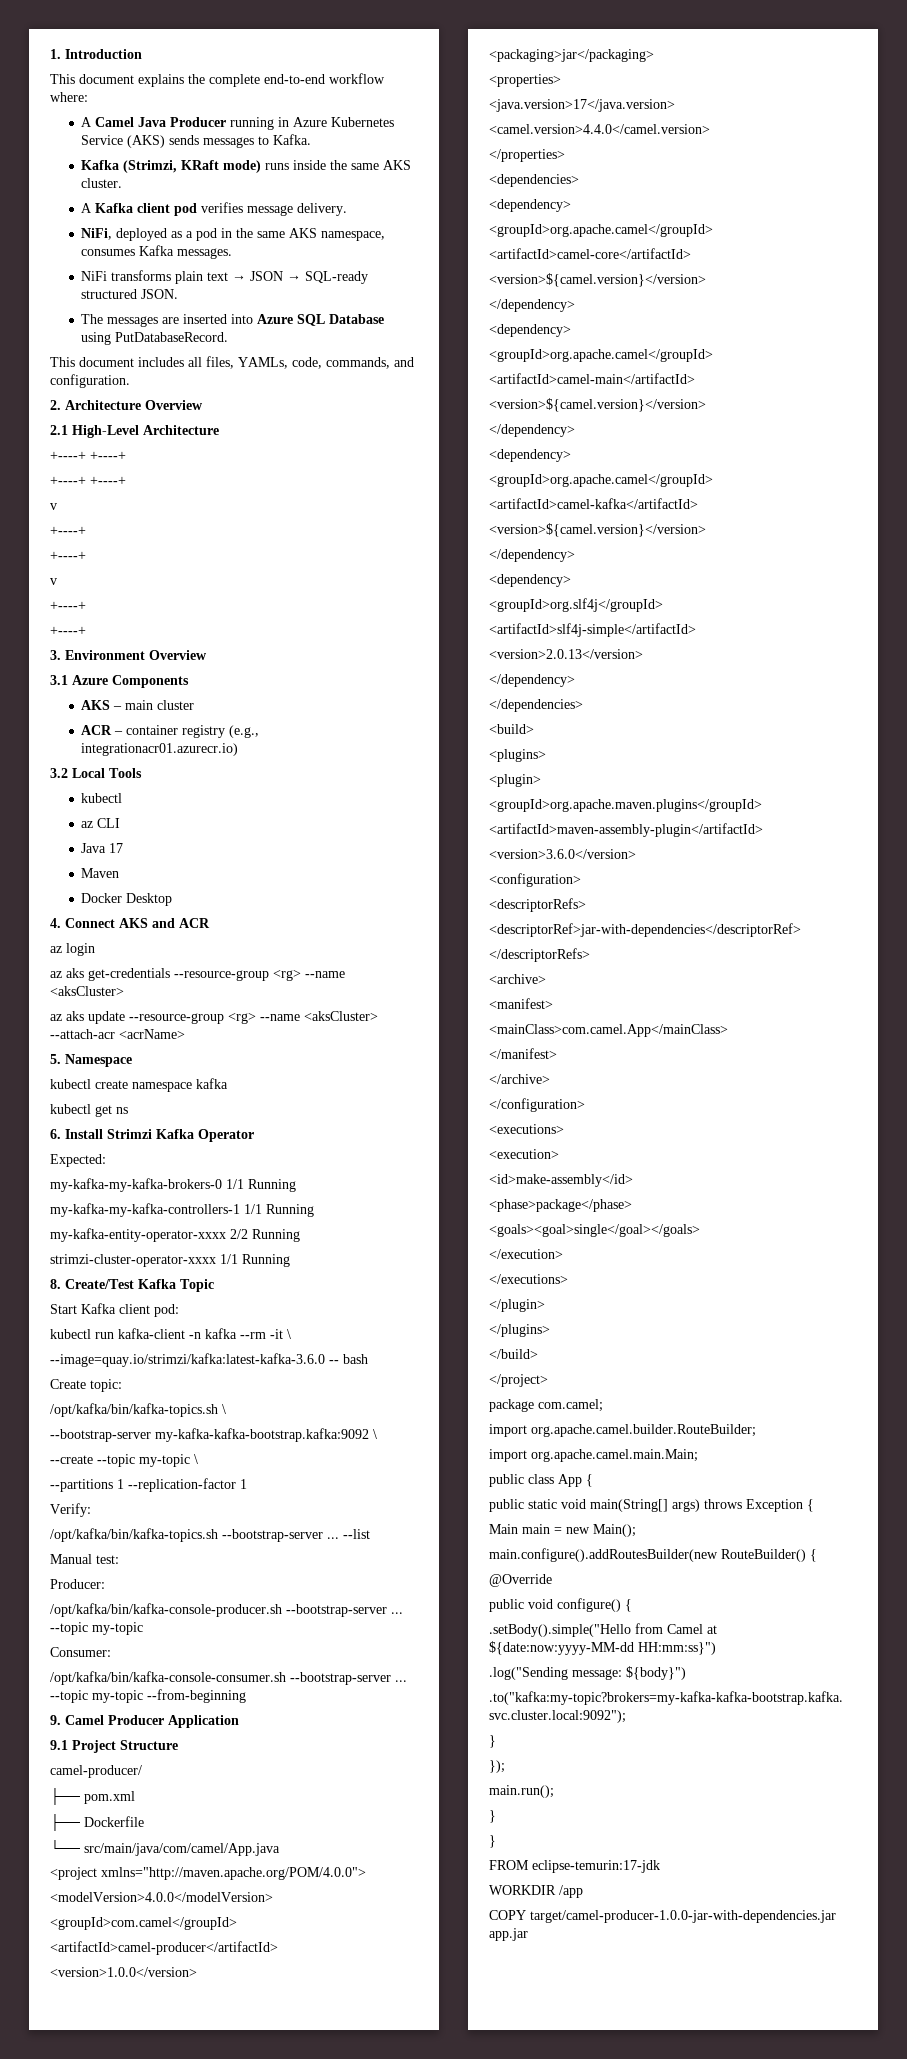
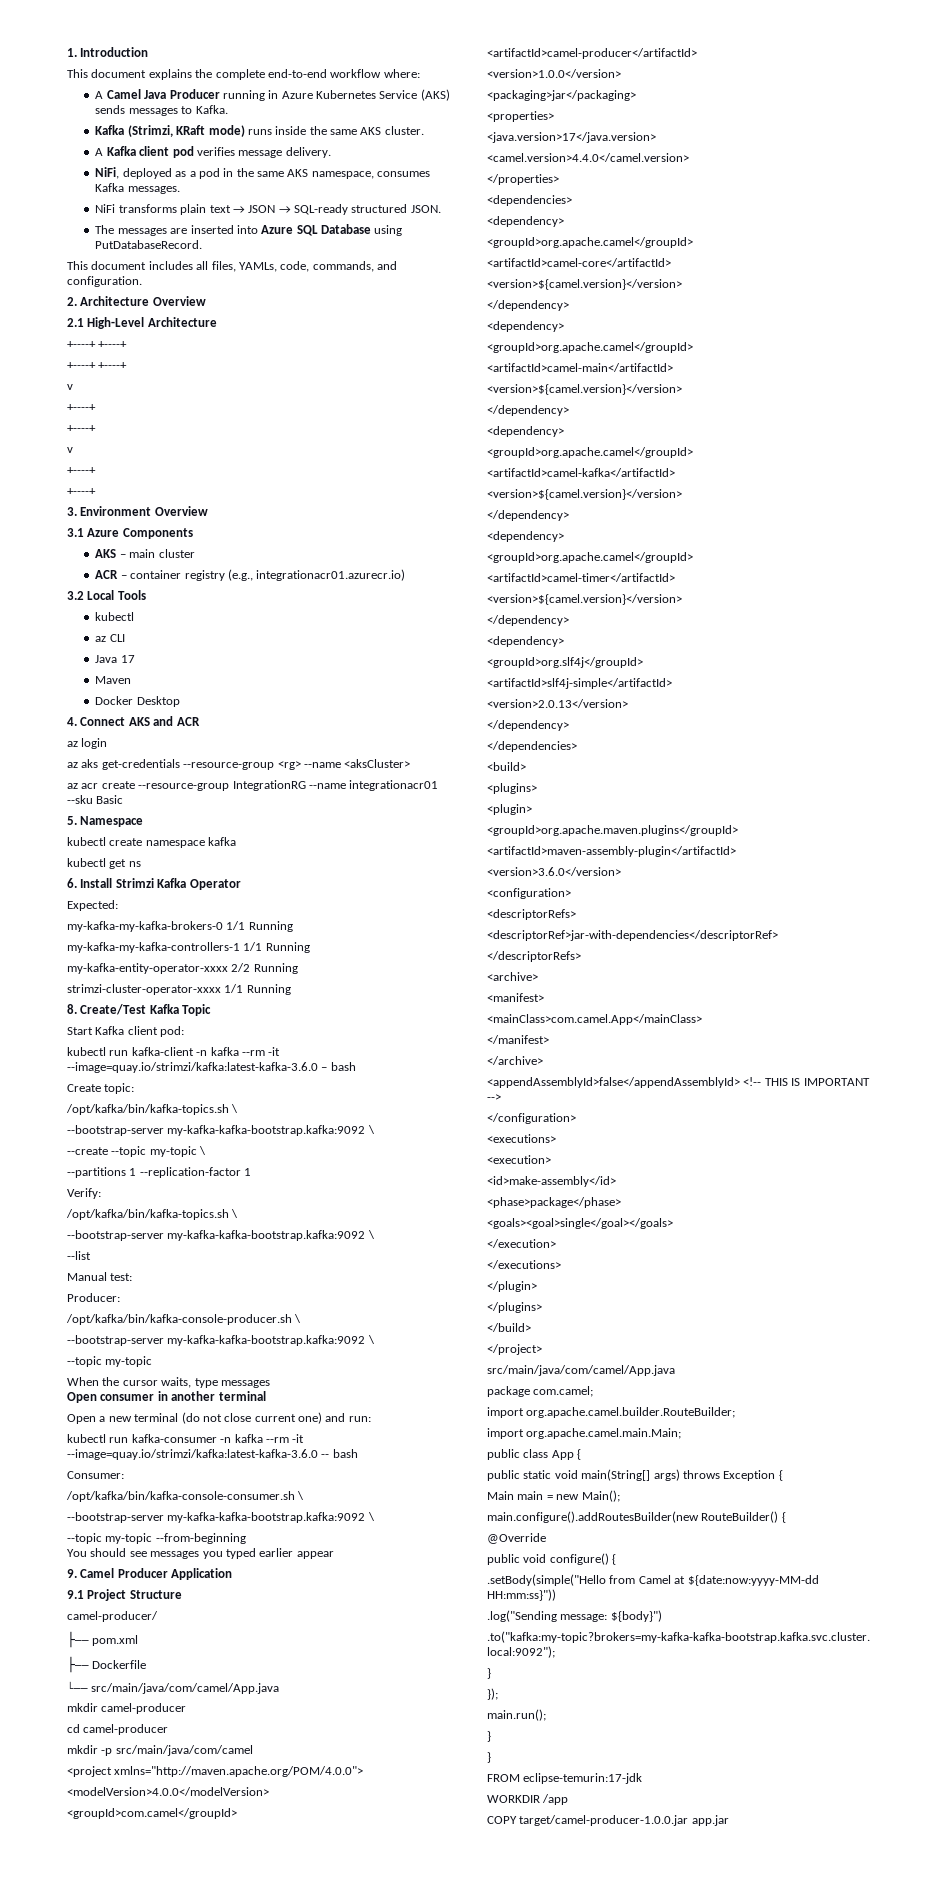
[66,1011,378,1024] [50,1029,185,1039] aks update --resource-group <rg> --name <aksCluster> --attach-acr <acrName> -> [81,780,439,791] [67,795,124,804] acr create --resource-group IntegrationRG --name integrationacr01 --sku Basic
[287,1329,291,1339] [50,1353,339,1367] \ // --image=quay.io/strimzi/kafka:latest-kafka-3.6.0 -- -> [67,1062,328,1073] --image=quay.io/strimzi/kafka:latest-kafka-3.6.0 –
[222,1529,339,1542] --bootstrap-server ... -> [231,1209,239,1218] [67,1230,375,1241] \ // --bootstrap-server my-kafka-kafka-bootstrap.kafka:9092 \ //
[286,1604,403,1617] [50,1622,143,1635] [50,1647,111,1657] [50,1671,407,1685] [50,1689,246,1703] --bootstrap-server ... --topic my-topic // Consumer: // /opt/kafka/bin/kafka-console-consumer.sh --bootstrap-server ... --topic my-topic --from-beginning -> [294,1314,302,1323] [67,1335,375,1346] [67,1356,153,1367] [67,1377,270,1388] [67,1391,266,1403] [67,1412,371,1424] [67,1434,305,1443] [67,1449,358,1460] [67,1471,124,1479] [66,1491,305,1502] [67,1512,375,1523] [67,1533,246,1544] [67,1548,334,1559] \ // --bootstrap-server my-kafka-kafka-bootstrap.kafka:9092 \ // --topic my-topic // When the cursor waits, type messages // Open consumer in another terminal // Open a new terminal (do not close current one) and run: // kubectl run kafka-consumer -n kafka --rm -it --image=quay.io/strimzi/kafka:latest-kafka-3.6.0 -- bash // Consumer: // /opt/kafka/bin/kafka-console-consumer.sh \ // --bootstrap-server my-kafka-kafka-bootstrap.kafka:9092 \ // --topic my-topic --from-beginning // You should see messages you typed earlier appear
(280, 1849) none -> [67,1703,187,1714] [67,1724,169,1735] [67,1745,253,1756] // mkdir camel-producer // cd camel-producer // mkdir -p src/main/java/com/camel
(571, 580) none -> [487,552,693,563] [487,573,675,582] [487,594,682,605] [487,615,569,626] [487,636,564,647] // <groupId>org.apache.camel</groupId> // <artifactId>camel-timer</artifactId> // <version>${camel.version}</version> // </dependency> // <dependency>
(550, 1079) none -> [487,1077,870,1088] [487,1094,501,1101] // <appendAssemblyId>false</appendAssemblyId> <!-- THIS IS IMPORTANT -->
(548, 1380) none -> [487,1365,675,1376] // src/main/java/com/camel/App.java
[489,1624,631,1637] .setBody().simple("Hello -> [487,1574,606,1586] .setBody(simple("Hello
[638,1642,716,1655] HH:mm:ss}") -> [487,1589,556,1601] HH:mm:ss}"))
[530,1910,836,1923] target/camel-producer-1.0.0-jar-with-dependencies.jar -> [519,1815,689,1826] target/camel-producer-1.0.0.jar

